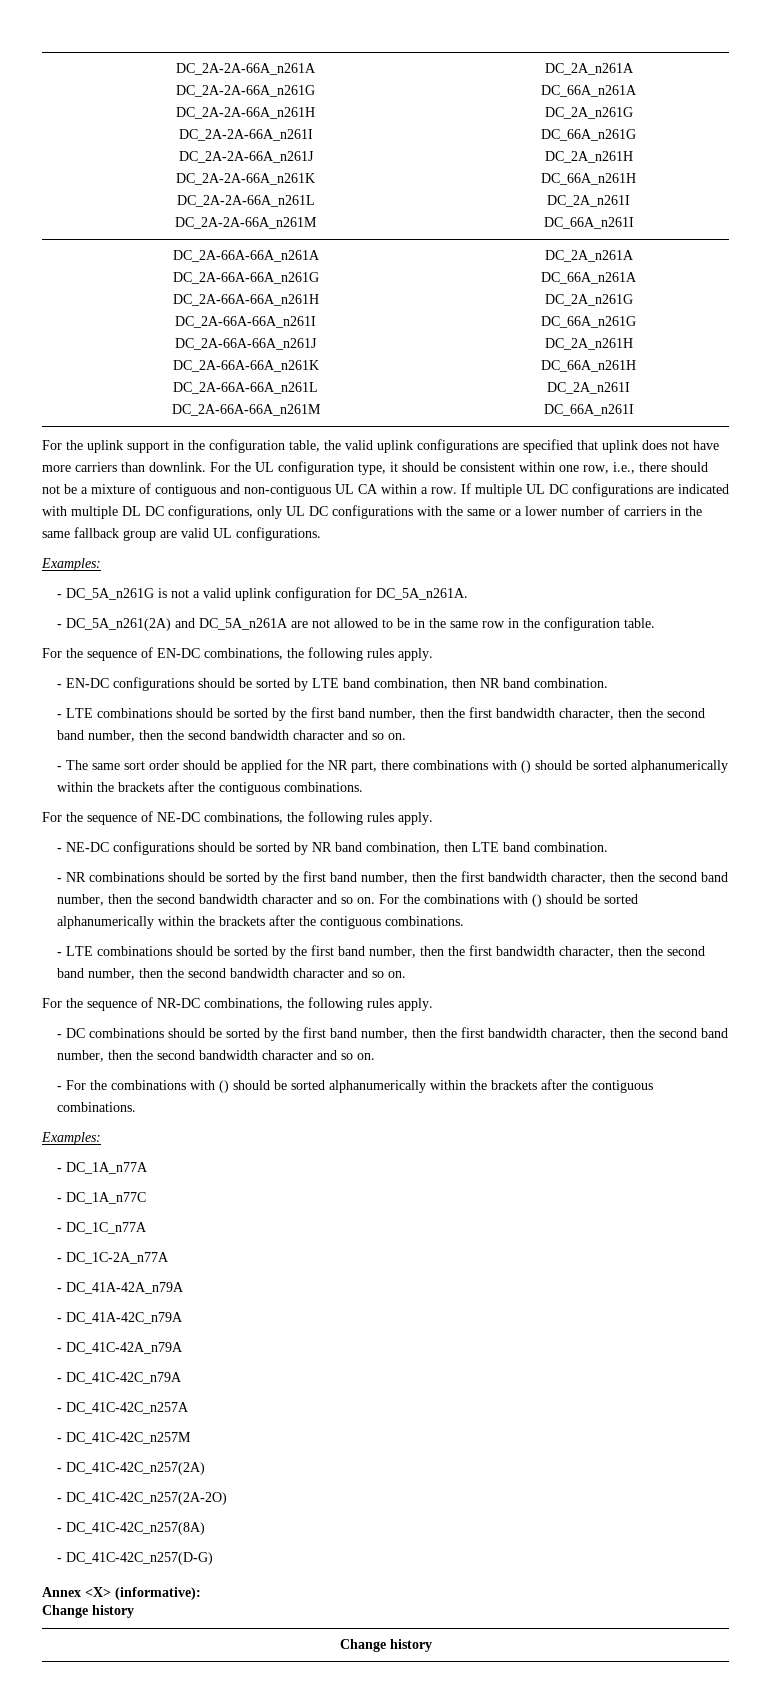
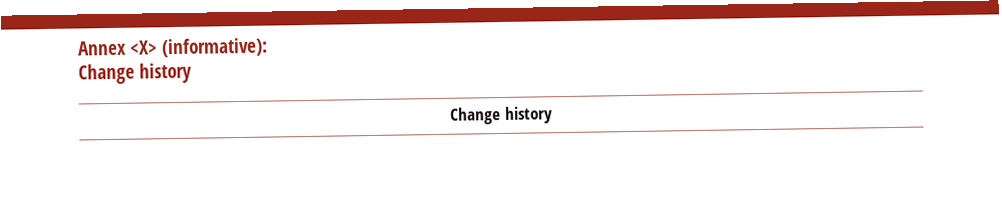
[176,63,316,75] [176,85,315,97] [176,107,315,119] [178,129,313,141] [178,151,314,163] [176,173,315,185] [176,195,315,207] [175,217,317,229] [544,63,634,75] [541,85,637,97] [544,107,633,119] [541,129,636,141] [544,151,633,163] [541,173,636,185] [547,195,630,207] [543,217,634,229] [172,250,320,262] [172,272,319,284] [172,294,319,306] [175,316,316,328] [175,338,317,350] [172,360,319,372] [173,382,318,394] [171,404,321,416] [544,250,634,262] [541,272,637,284] [544,294,633,306] [541,316,636,328] [544,338,633,350] [541,360,636,372] [547,382,630,394] [543,404,634,416] [42,439,719,453] [42,461,708,475] [42,483,729,497] [42,505,702,519] [42,527,321,541] [41,558,101,571] [57,587,469,601] [57,617,656,631] [42,647,433,661] [57,677,609,691] [57,707,706,721] [57,730,407,742] [57,759,729,773] [57,781,364,795] [42,811,433,825] [57,841,609,855] [57,871,729,885] [57,894,639,907] [57,915,465,929] [57,945,706,959] [57,968,407,980] [42,997,433,1011] [57,1027,729,1041] [57,1050,376,1062] [57,1079,654,1093] [57,1102,137,1112] [41,1132,101,1145] [57,1162,149,1174] [57,1192,147,1204] [57,1222,148,1234] [57,1252,170,1264] [57,1282,185,1294] [57,1312,184,1324] [57,1342,184,1354] [57,1372,183,1384] [57,1402,190,1414] [57,1432,192,1444] [57,1462,206,1475] [57,1492,228,1505] [57,1522,206,1535] [57,1552,214,1565] DC_2A-2A-66A_n261A // DC_2A-2A-66A_n261G // DC_2A-2A-66A_n261H // DC_2A-2A-66A_n261I // DC_2A-2A-66A_n261J // DC_2A-2A-66A_n261K // DC_2A-2A-66A_n261L // DC_2A-2A-66A_n261M | DC_2A_n261A // DC_66A_n261A // DC_2A_n261G // DC_66A_n261G // DC_2A_n261H // DC_66A_n261H // DC_2A_n261I // DC_66A_n261I // DC_2A-66A-66A_n261A // DC_2A-66A-66A_n261G // DC_2A-66A-66A_n261H // DC_2A-66A-66A_n261I // DC_2A-66A-66A_n261J // DC_2A-66A-66A_n261K // DC_2A-66A-66A_n261L // DC_2A-66A-66A_n261M | DC_2A_n261A // DC_66A_n261A // DC_2A_n261G // DC_66A_n261G // DC_2A_n261H // DC_66A_n261H // DC_2A_n261I // DC_66A_n261I // For the uplink support in the configuration table, the valid uplink configurations are specified that uplink does not have more carriers than downlink. For the UL configuration type, it should be consistent within one row, i.e., there should not be a mixture of contiguous and non-contiguous UL CA within a row. If multiple UL DC configurations are indicated with multiple DL DC configurations, only UL DC configurations with the same or a lower number of carriers in the same fallback group are valid UL configurations. // Examples: // - DC_5A_n261G is not a valid uplink configuration for DC_5A_n261A. // - DC_5A_n261(2A) and DC_5A_n261A are not allowed to be in the same row in the configuration table. // For the sequence of EN-DC combinations, the following rules apply. // - EN-DC configurations should be sorted by LTE band combination, then NR band combination. // - LTE combinations should be sorted by the first band number, then the first bandwidth character, then the second band number, then the second bandwidth character and so on. // - The same sort order should be applied for the NR part, there combinations with () should be sorted alphanumerically within the brackets after the contiguous combinations. // For the sequence of NE-DC combinations, the following rules apply. // - NE-DC configurations should be sorted by NR band combination, then LTE band combination. // - NR combinations should be sorted by the first band number, then the first bandwidth character, then the second band number, then the second bandwidth character and so on. For the combinations with () should be sorted alphanumerically within the brackets after the contiguous combinations. // - LTE combinations should be sorted by the first band number, then the first bandwidth character, then the second band number, then the second bandwidth character and so on. // For the sequence of NR-DC combinations, the following rules apply. // - DC combinations should be sorted by the first band number, then the first bandwidth character, then the second band number, then the second bandwidth character and so on. // - For the combinations with () should be sorted alphanumerically within the brackets after the contiguous combinations. // Examples: // - DC_1A_n77A // - DC_1A_n77C // - DC_1C_n77A // - DC_1C-2A_n77A // - DC_41A-42A_n79A // - DC_41A-42C_n79A // - DC_41C-42A_n79A // - DC_41C-42C_n79A // - DC_41C-42C_n257A // - DC_41C-42C_n257M // - DC_41C-42C_n257(2A) // - DC_41C-42C_n257(2A-2O) // - DC_41C-42C_n257(8A) // - DC_41C-42C_n257(D-G) // -> (77, 48) none

